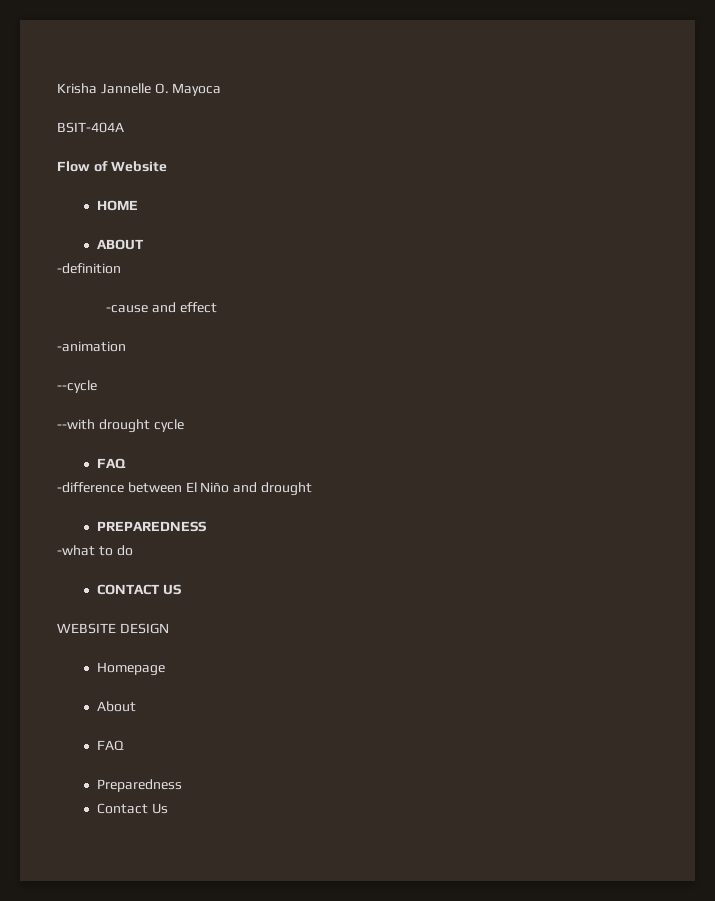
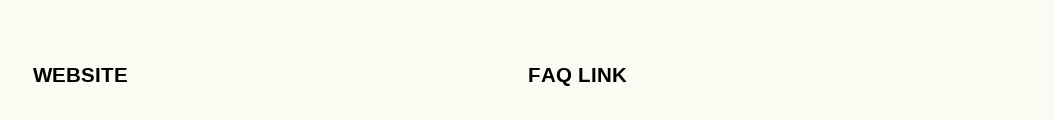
[57,83,222,96] [57,122,124,133] [57,161,167,172] [96,200,138,211] [96,239,144,250] [57,263,121,274] [105,302,217,313] [57,341,126,352] [57,380,97,393] [57,419,184,433] [96,458,126,469] [57,482,312,496] [96,521,206,532] [57,545,133,556] [96,584,181,595] [57,623,169,634] [96,662,165,676] [96,701,136,712] [96,740,124,750] [96,779,182,792] [96,803,168,814] Krisha Jannelle O. Mayoca // BSIT-404A // Flow of Website // HOME // ABOUT // -definition // -cause and effect // -animation // --cycle // --with drought cycle // FAQ // -difference between El Niño and drought // PREPAREDNESS // -what to do // CONTACT US // WEBSITE DESIGN // Homepage // About // FAQ // Preparedness // Contact Us -> [33,68,128,82] [528,68,627,86] WEBSITE // FAQ LINK

